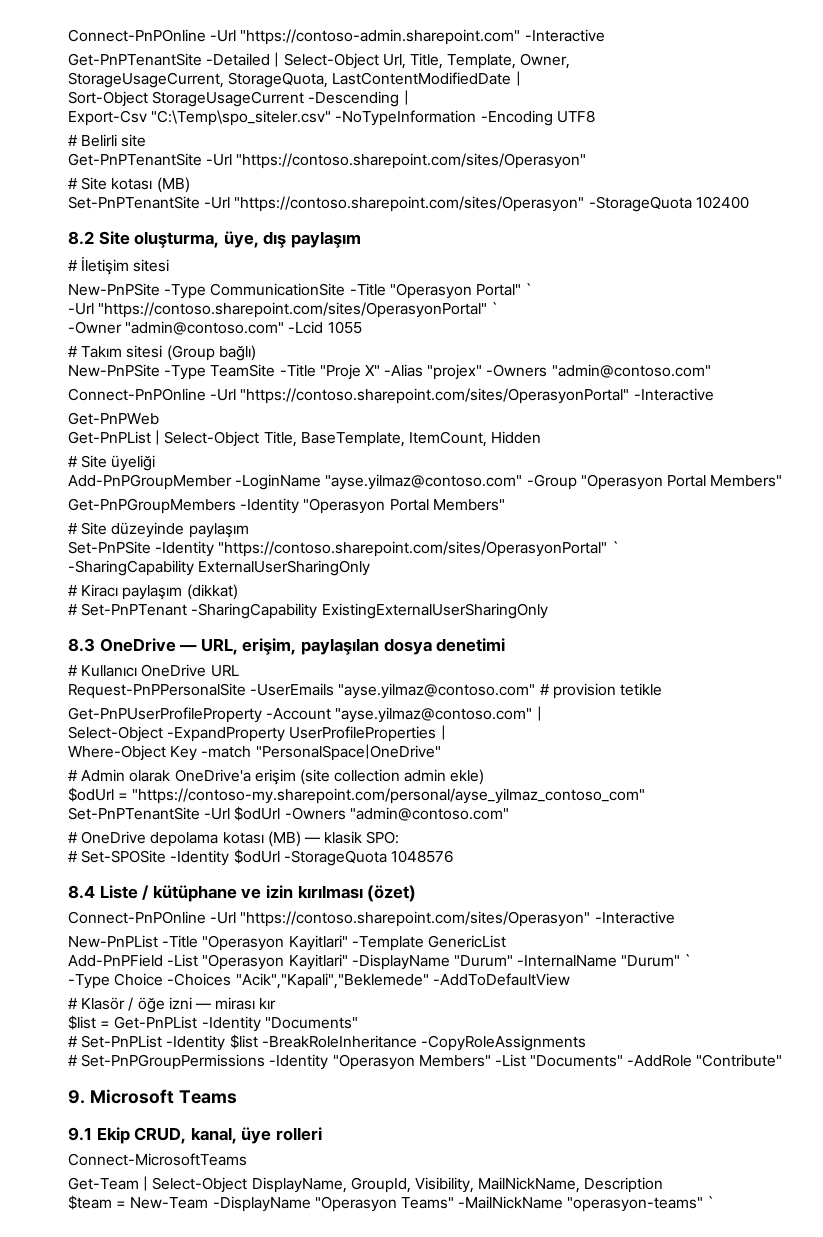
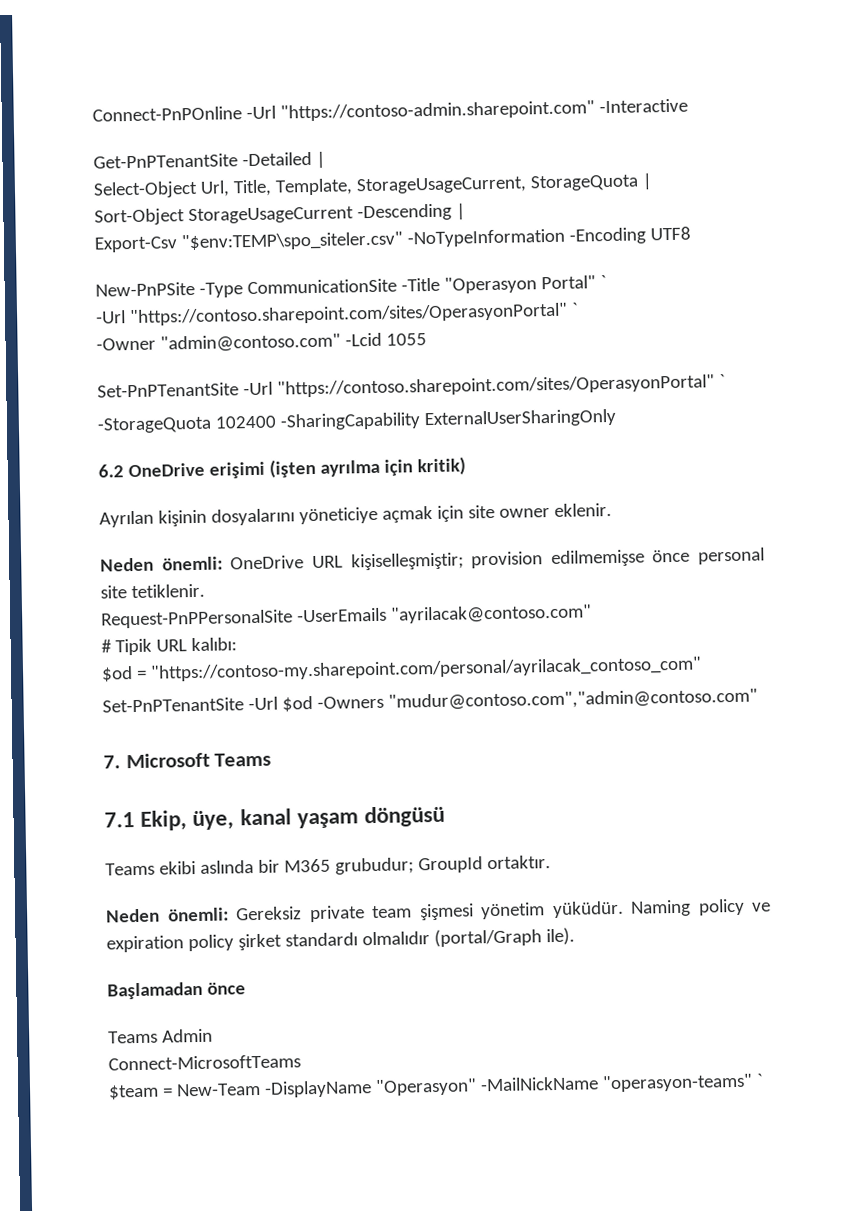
(280, 59) none -> (326, 159) //
[520,53,571,69] [68,72,512,88] Owner, // StorageUsageCurrent, StorageQuota, LastContentModifiedDate -> [355,174,639,195] StorageUsageCurrent, StorageQuota
[151,110,332,126] "C:\Temp\spo_siteler.csv" -> [180,231,403,252] "$env:TEMP\spo_siteler.csv"
[68,134,147,147] [68,153,587,169] [68,177,190,193] [68,196,749,212] [68,231,361,248] [68,256,170,275] // # Belirli site // Get-PnPTenantSite -Url "https://contoso.sharepoint.com/sites/Operasyon" // # Site kotası (MB) // Set-PnPTenantSite -Url "https://contoso.sharepoint.com/sites/Operasyon" -StorageQuota 102400 // 8.2 Site oluşturma, üye, dış paylaşım // # İletişim sitesi -> (691, 233) none
[68,345,256,361] [68,364,711,380] [68,388,714,404] [68,412,159,425] [68,430,542,447] [68,455,156,471] [68,474,783,490] [68,498,505,514] [68,522,249,538] [68,541,619,557] # Takım sitesi (Group bağlı) // New-PnPSite -Type TeamSite -Title "Proje X" -Alias "projex" -Owners "admin@contoso.com" // Connect-PnPOnline -Url "https://contoso.sharepoint.com/sites/OperasyonPortal" -Interactive // Get-PnPWeb // Get-PnPList | Select-Object Title, BaseTemplate, ItemCount, Hidden // # Site üyeliği // Add-PnPGroupMember -LoginName "ayse.yilmaz@contoso.com" -Group "Operasyon Portal Members" // Get-PnPGroupMembers -Identity "Operasyon Portal Members" // # Site düzeyinde paylaşım // Set-PnPSite -Identity "https://contoso.sharepoint.com/sites/OperasyonPortal" ` // -> [97,374,726,398] [97,415,276,434] Set-PnPTenantSite -Url "https://contoso.sharepoint.com/sites/OperasyonPortal" ` // -StorageQuota 102400
[68,584,238,600] [68,603,548,619] [68,638,506,655] [68,664,239,677] [68,683,662,699] [68,706,542,723] [68,725,446,742] [68,744,441,761] [68,769,485,785] [68,787,646,804] [68,806,509,821] [68,831,400,847] [68,849,454,866] [68,885,417,902] [68,911,675,927] [68,935,506,951] [68,954,692,970] [68,973,570,989] [68,997,277,1013] [68,1015,358,1032] [68,1034,586,1051] [68,1054,783,1070] [68,1089,237,1104] [68,1127,322,1144] [68,1153,247,1166] [68,1176,664,1193] # Kiracı paylaşım (dikkat) // # Set-PnPTenant -SharingCapability ExistingExternalUserSharingOnly // 8.3 OneDrive — URL, erişim, paylaşılan dosya denetimi // # Kullanıcı OneDrive URL // Request-PnPPersonalSite -UserEmails "ayse.yilmaz@contoso.com" # provision tetikle // Get-PnPUserProfileProperty -Account "ayse.yilmaz@contoso.com" | // Select-Object -ExpandProperty UserProfileProperties | // Where-Object Key -match "PersonalSpace|OneDrive" // # Admin olarak OneDrive'a erişim (site collection admin ekle) // $odUrl = "https://contoso-my.sharepoint.com/personal/ayse_yilmaz_contoso_com" // Set-PnPTenantSite -Url $odUrl -Owners "admin@contoso.com" // # OneDrive depolama kotası (MB) — klasik SPO: // # Set-SPOSite -Identity $odUrl -StorageQuota 1048576 // 8.4 Liste / kütüphane ve izin kırılması (özet) // Connect-PnPOnline -Url "https://contoso.sharepoint.com/sites/Operasyon" -Interactive // New-PnPList -Title "Operasyon Kayitlari" -Template GenericList // Add-PnPField -List "Operasyon Kayitlari" -DisplayName "Durum" -InternalName "Durum" ` // -Type Choice -Choices "Acik","Kapali","Beklemede" -AddToDefaultView // # Klasör / öğe izni — mirası kır // $list = Get-PnPList -Identity "Documents" // # Set-PnPList -Identity $list -BreakRoleInheritance -CopyRoleAssignments // # Set-PnPGroupPermissions -Identity "Operasyon Members" -List "Documents" -AddRole "Contribute" // 9. Microsoft Teams // 9.1 Ekip CRUD, kanal, üye rolleri // Connect-MicrosoftTeams // Get-Team | Select-Object DisplayName, GroupId, Visibility, MailNickName, Description -> [98,456,466,479] [99,502,612,528] [100,547,765,572] [100,583,205,599] [101,604,592,629] [101,637,237,656] [101,656,702,682] [102,688,758,713] [103,752,272,769] [104,805,446,831] [105,855,551,876] [106,898,771,923] [106,927,575,953] [107,981,246,1000] [108,1028,213,1044] [108,1054,301,1071] 6.2 OneDrive erişimi (işten ayrılma için kritik) // Ayrılan kişinin dosyalarını yöneticiye açmak için site owner eklenir. // Neden önemli: OneDrive URL kişiselleşmiştir; provision edilmemişse önce personal site tetiklenir. // Request-PnPPersonalSite -UserEmails "ayrilacak@contoso.com" // # Tipik URL kalıbı: // $od = "https://contoso-my.sharepoint.com/personal/ayrilacak_contoso_com" // Set-PnPTenantSite -Url $od -Owners "mudur@contoso.com","admin@contoso.com" // 7. Microsoft Teams // 7.1 Ekip, üye, kanal yaşam döngüsü // Teams ekibi aslında bir M365 grubudur; GroupId ortaktır. // Neden önemli: Gereksiz private team şişmesi yönetim yüküdür. Naming policy ve expiration policy şirket standardı olmalıdır (portal/Graph ile). // Başlamadan önce // Teams Admin // Connect-MicrosoftTeams
[314,1196,454,1212] "Operasyon Teams" -> [374,1078,477,1097] "Operasyon"

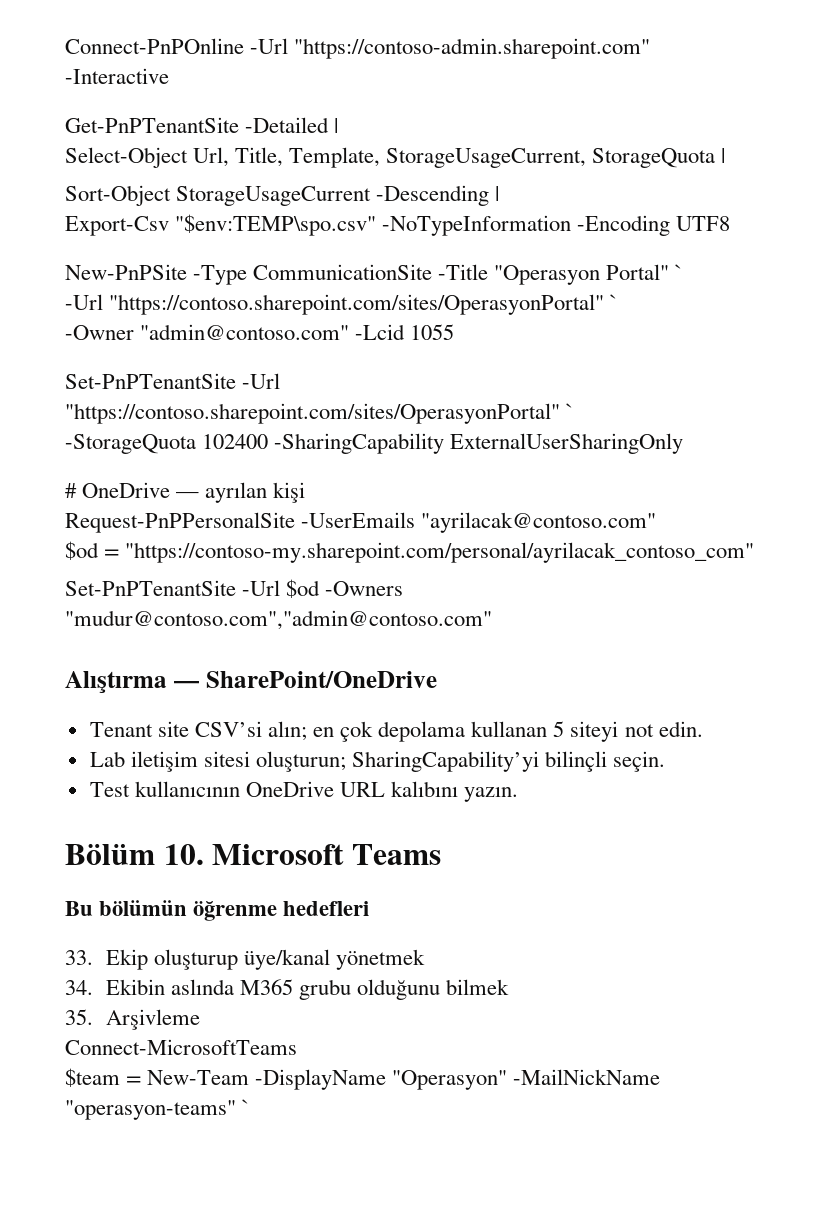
[180,231,403,252] "$env:TEMP\spo_siteler.csv" -> [175,214,377,236] "$env:TEMP\spo.csv"
[98,456,466,479] [99,502,612,528] [100,547,765,572] [100,583,205,599] 6.2 OneDrive erişimi (işten ayrılma için kritik) // Ayrılan kişinin dosyalarını yöneticiye açmak için site owner eklenir. // Neden önemli: OneDrive URL kişiselleşmiştir; provision edilmemişse önce personal site tetiklenir. -> [65,482,306,503] # OneDrive — ayrılan kişi
[101,637,237,656] // # Tipik URL kalıbı: -> (657, 522) none
[103,752,272,769] [104,805,446,831] [105,855,551,876] [106,898,771,923] [106,927,575,953] [107,981,246,1000] [108,1028,213,1044] 7. Microsoft Teams // 7.1 Ekip, üye, kanal yaşam döngüsü // Teams ekibi aslında bir M365 grubudur; GroupId ortaktır. // Neden önemli: Gereksiz private team şişmesi yönetim yüküdür. Naming policy ve expiration policy şirket standardı olmalıdır (portal/Graph ile). // Başlamadan önce // Teams Admin -> [65,671,437,694] [89,721,703,742] [89,751,666,772] [89,781,519,802] [65,843,441,865] [65,900,370,921] [65,949,426,970] [65,979,510,1000] [65,1009,200,1030] Alıştırma — SharePoint/OneDrive // Tenant site CSV’si alın; en çok depolama kullanan 5 siteyi not edin. // Lab iletişim sitesi oluşturun; SharingCapability’yi bilinçli seçin. // Test kullanıcının OneDrive URL kalıbını yazın. // Bölüm 10. Microsoft Teams // Bu bölümün öğrenme hedefleri // 33. Ekip oluşturup üye/kanal yönetmek // 34. Ekibin aslında M365 grubu olduğunu bilmek // 35. Arşivleme

